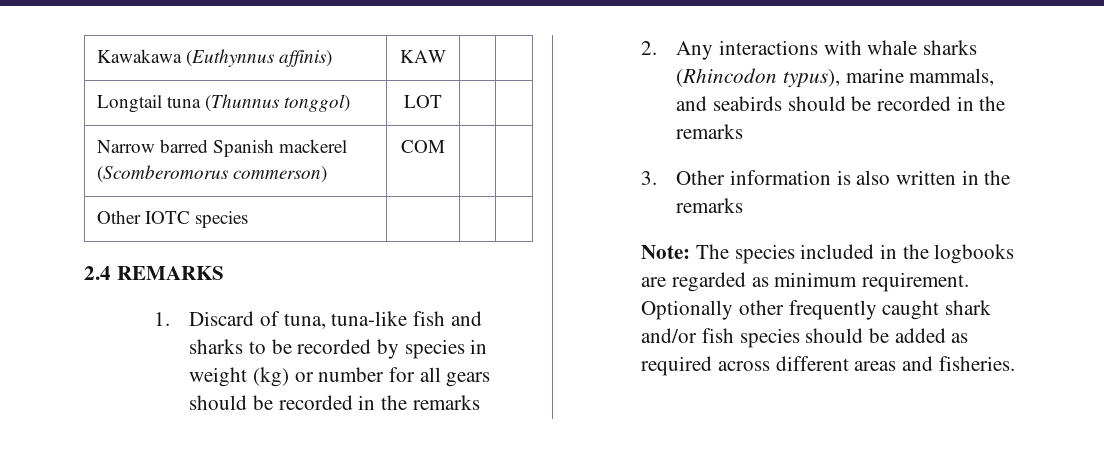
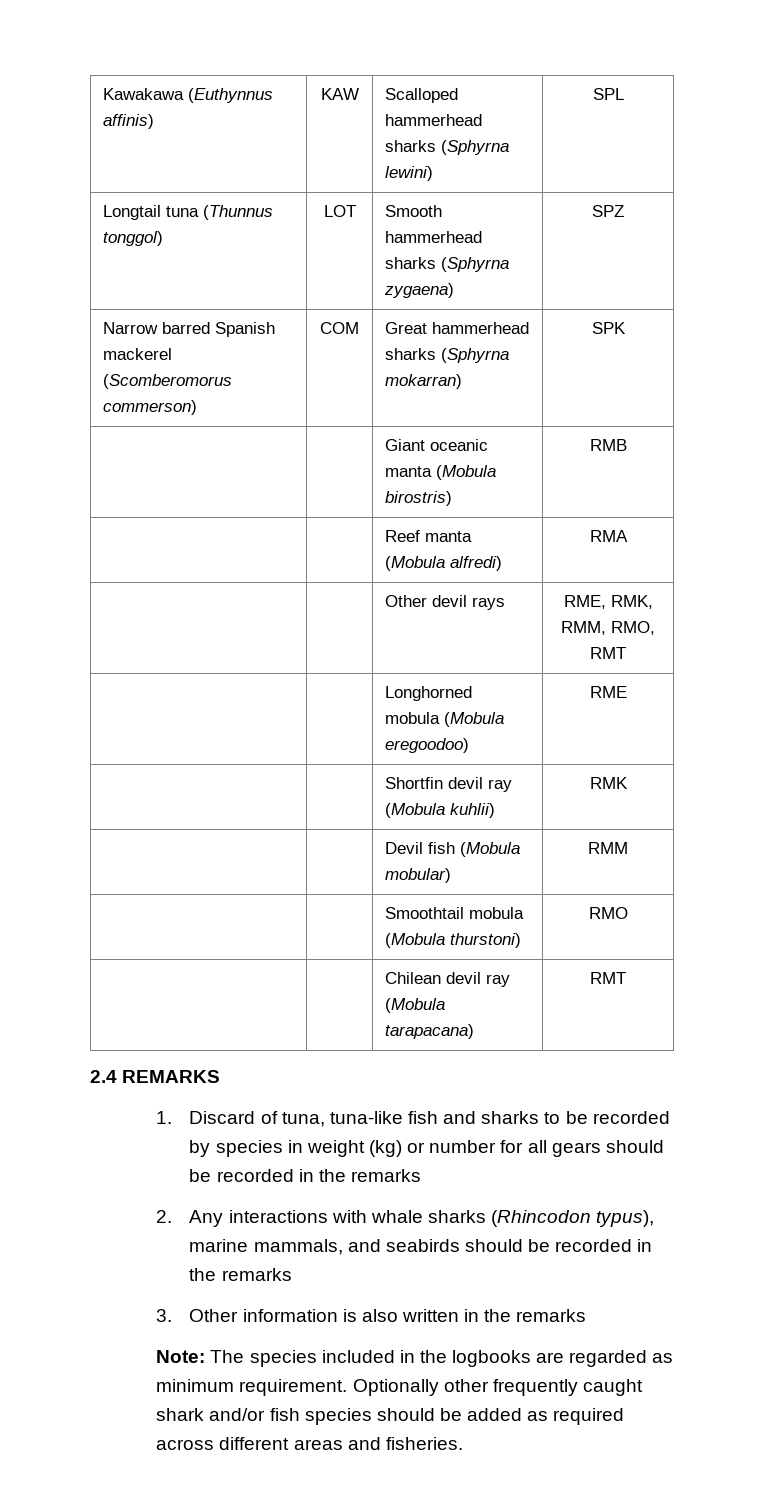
(446, 56) | -> [385,88,459,103] [385,114,483,126] [385,140,510,155] [385,166,434,181] [592,88,624,100] Scalloped hammerhead sharks (Sphyrna lewini) | SPL
(442, 101) | -> [385,205,443,217] [385,231,483,243] [385,257,510,272] [384,283,455,298] [592,205,624,217] Smooth hammerhead sharks (Sphyrna zygaena) | SPZ
[96,210,249,228] | // Other IOTC species | | | -> [385,322,530,334] [385,348,510,363] [385,374,463,389] [591,322,626,334] [385,439,489,451] [385,465,497,480] [385,491,453,506] [589,439,627,451] [385,530,473,542] [385,556,503,571] [589,530,628,542] [385,595,506,610] [563,595,653,609] [561,621,655,635] [590,647,626,659] [385,686,473,701] [385,712,505,727] [385,738,470,753] [589,686,627,698] [385,777,513,792] [385,803,496,818] [589,777,628,789] [385,842,521,857] [385,868,452,883] [588,842,628,854] [385,907,525,919] [385,933,522,948] [588,907,628,919] [385,972,511,987] [385,998,446,1013] [385,1024,475,1039] [590,972,626,984] Great hammerhead sharks (Sphyrna mokarran) | SPK // | | Giant oceanic manta (Mobula birostris) | RMB // | | Reef manta (Mobula alfredi) | RMA // | | Other devil rays | RME, RMK, RMM, RMO, RMT // | | Longhorned mobula (Mobula eregoodoo) | RME // | | Shortfin devil ray (Mobula kuhlii) | RMK // | | Devil fish (Mobula mobular) | RMM // | | Smoothtail mobula (Mobula thurstoni) | RMO // | | Chilean devil ray (Mobula tarapacana) | RMT

